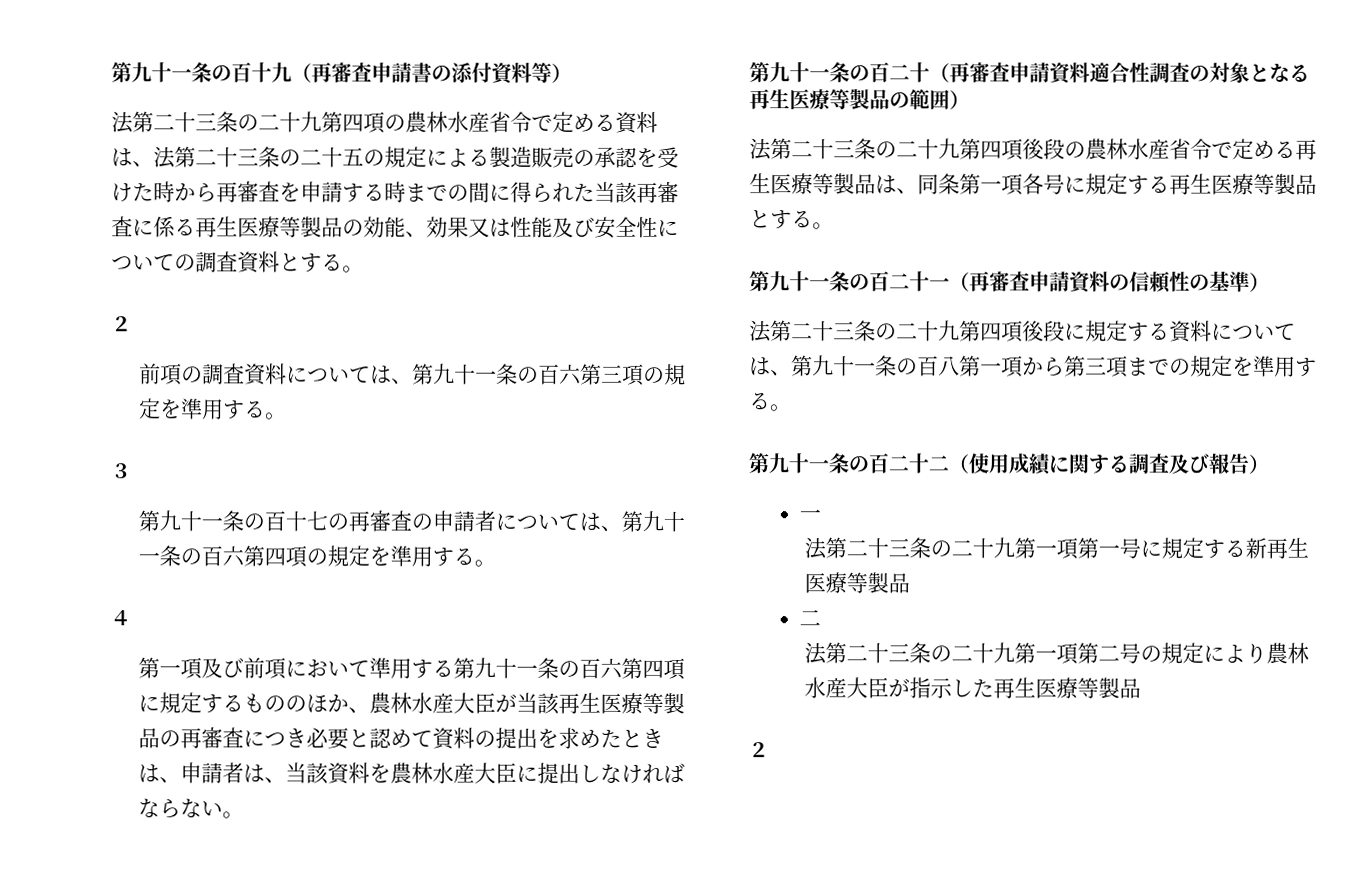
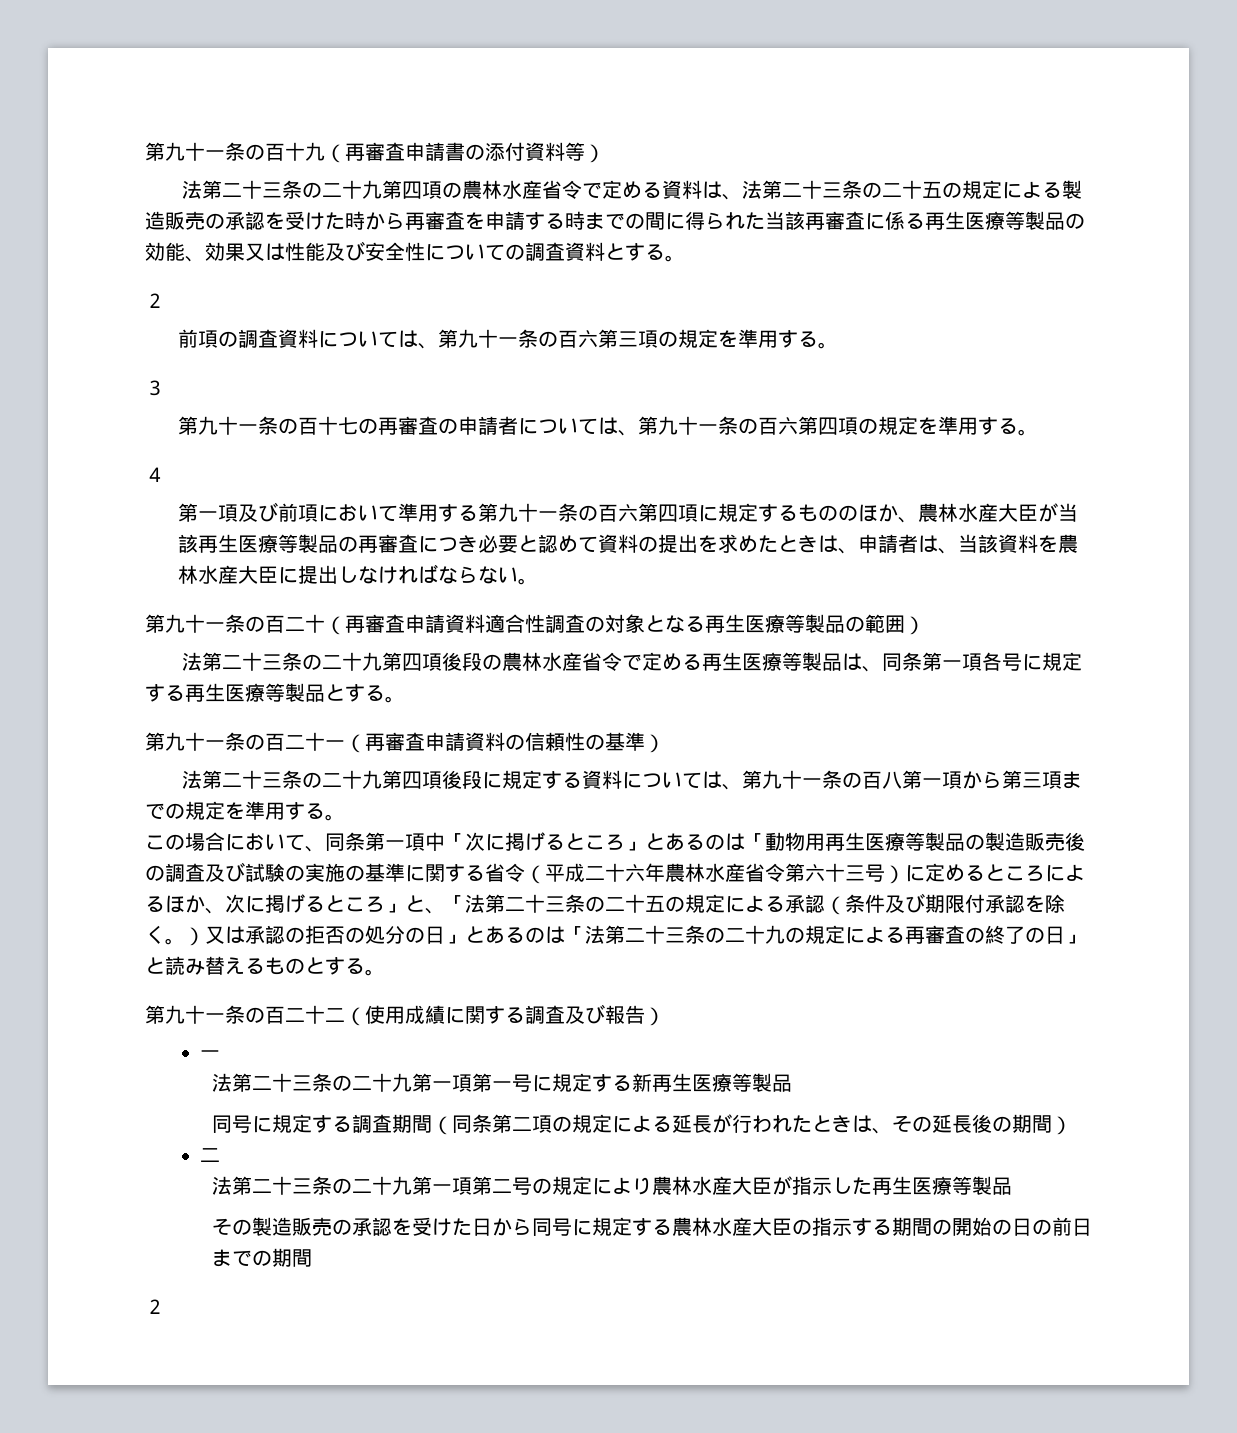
(792, 408) none -> [145,832,1085,852] [145,862,1085,884] [145,893,1065,915] [145,925,1085,946] [145,956,385,976] // この場合において、同条第一項中「次に掲げるところ」とあるのは「動物用再生医療等製品の製造販売後の調査及び試験の実施の基準に関する省令（平成二十六年農林水産省令第六十三号）に定めるところによるほか、次に掲げるところ」と、「法第二十三条の二十五の規定による承認（条件及び期限付承認を除く。）又は承認の拒否の処分の日」とあるのは「法第二十三条の二十九の規定による再審査の終了の日」と読み替えるものとする。
(911, 583) none -> [211,1114,1072,1135] // 同号に規定する調査期間（同条第二項の規定による延長が行われたときは、その延長後の期間）
(1142, 688) none -> [211,1217,1092,1236] [211,1248,312,1267] // その製造販売の承認を受けた日から同号に規定する農林水産大臣の指示する期間の開始の日の前日までの期間

